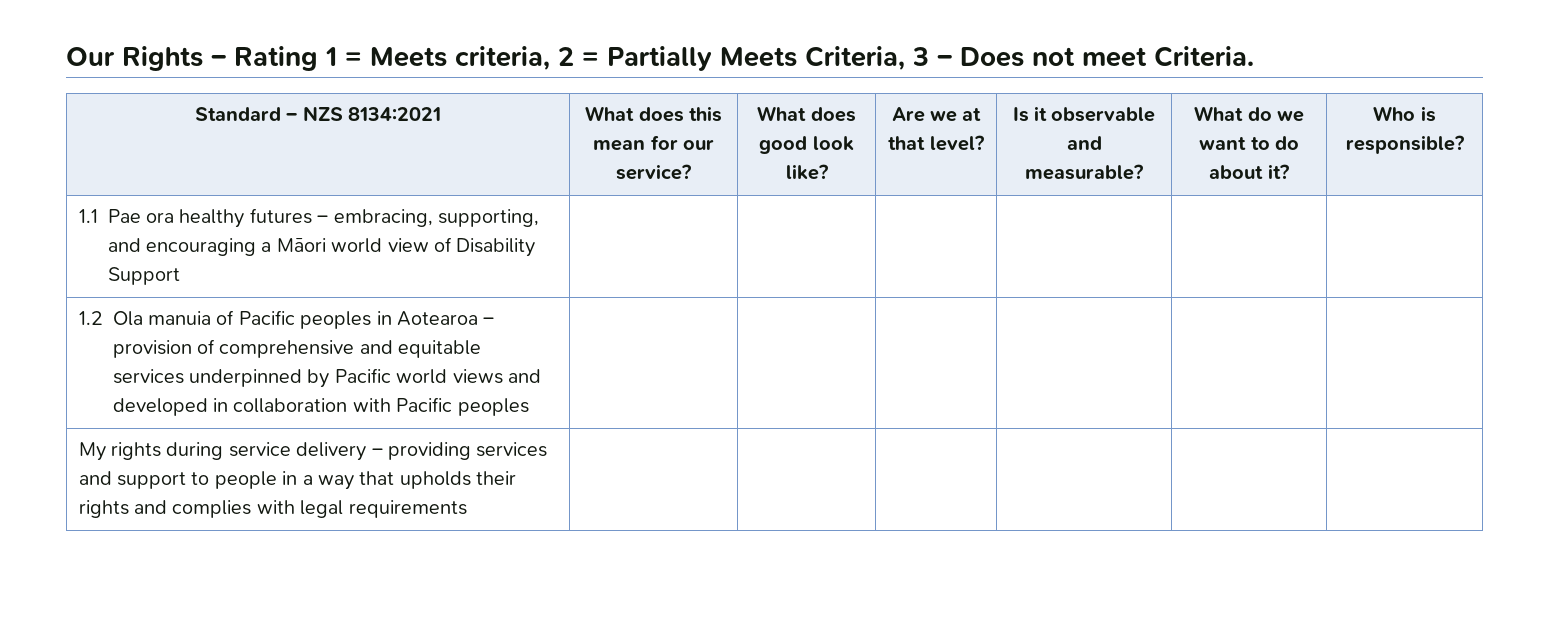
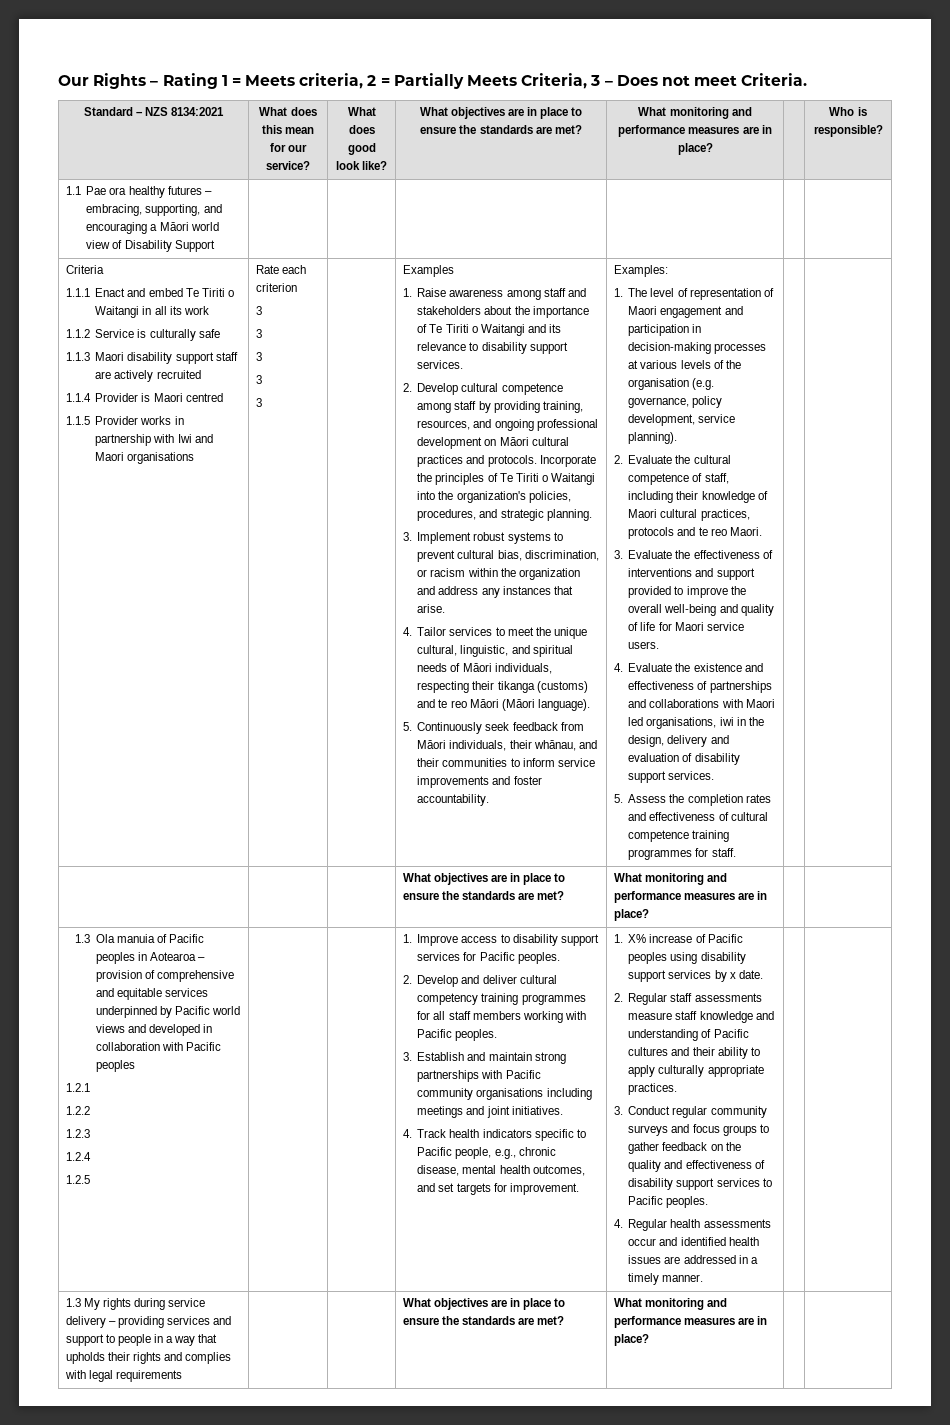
[891,107,982,122] [888,135,985,151] [1012,106,1156,122] [1066,136,1102,150] [1025,164,1144,180] [1194,106,1304,122] [1199,136,1299,150] [1209,164,1290,179] Are we at that level? | Is it observable and measurable? | What do we want to do about it? -> [419,107,583,119] [420,125,582,134] [638,107,752,119] [618,125,772,137] [677,143,713,155] What objectives are in place to ensure the standards are met? | What monitoring and performance measures are in place? |
[78,311,103,325] 1.2 -> [65,265,104,274] [65,288,234,297] [95,306,209,318] [65,329,220,341] [65,352,238,364] [95,370,201,382] [65,393,223,402] [65,416,184,425] [95,434,213,446] [95,452,195,464] [255,265,306,274] [255,283,297,292] [255,306,262,315] [255,329,262,338] [255,352,262,361] [255,375,262,384] [255,398,262,407] [402,265,454,277] [402,288,586,300] [417,306,589,318] [417,324,562,336] [417,342,568,354] [417,360,464,369] [402,383,563,395] [417,401,583,413] [417,419,598,431] [417,437,569,449] [417,455,596,467] [417,473,596,485] [417,491,571,503] [417,509,592,521] [402,532,563,544] [417,550,599,562] [417,568,580,580] [417,586,573,598] [417,604,446,613] [402,627,587,639] [417,645,573,657] [417,663,552,674] [417,681,588,693] [417,699,590,711] [402,722,584,734] [417,740,597,751] [417,758,595,767] [417,776,542,788] [417,794,490,806] [613,265,668,277] [613,288,774,300] [628,306,743,318] [628,324,702,336] [628,342,767,354] [628,360,741,369] [628,378,715,390] [628,396,723,408] [628,414,736,426] [628,432,678,444] [613,455,731,464] [628,473,729,485] [628,491,768,503] [628,509,750,521] [628,527,762,539] [613,550,773,559] [628,568,755,580] [628,586,746,598] [628,604,774,616] [628,622,744,631] [628,641,660,649] [613,663,763,672] [628,681,772,693] [628,699,775,708] [628,717,764,729] [628,735,729,747] [628,753,740,765] [628,771,715,783] [613,794,771,806] [628,812,768,821] [628,830,730,842] [628,848,736,860] [402,873,566,885] [402,891,565,900] [613,873,727,885] [613,891,767,903] [613,909,649,921] [75,934,91,943] Criteria // 1.1.1 Enact and embed Te Tiriti o Waitangi in all its work // 1.1.2 Service is culturally safe // 1.1.3 Maori disability support staff are actively recruited // 1.1.4 Provider is Maori centred // 1.1.5 Provider works in partnership with Iwi and Maori organisations | Rate each criterion // 3 // 3 // 3 // 3 // 3 | | Examples // 1. Raise awareness among staff and stakeholders about the importance of Te Tiriti o Waitangi and its relevance to disability support services. // 2. Develop cultural competence among staff by providing training, resources, and ongoing professional development on Māori cultural practices and protocols. Incorporate the principles of Te Tiriti o Waitangi into the organization's policies, procedures, and strategic planning. // 3. Implement robust systems to prevent cultural bias, discrimination, or racism within the organization and address any instances that arise. // 4. Tailor services to meet the unique cultural, linguistic, and spiritual needs of Māori individuals, respecting their tikanga (customs) and te reo Māori (Māori language). // 5. Continuously seek feedback from Māori individuals, their whānau, and their communities to inform service improvements and foster accountability. | Examples: // 1. The level of representation of Maori engagement and participation in decision-making processes at various levels of the organisation (e.g. governance, policy development, service planning). // 2. Evaluate the cultural competence of staff, including their knowledge of Maori cultural practices, protocols and te reo Maori. // 3. Evaluate the effectiveness of interventions and support provided to improve the overall well-being and quality of life for Maori service users. // 4. Evaluate the existence and effectiveness of partnerships and collaborations with Maori led organisations, iwi in the design, delivery and evaluation of disability support services. // 5. Assess the completion rates and effectiveness of cultural competence training programmes for staff. | | // | | | What objectives are in place to ensure the standards are met? | What monitoring and performance measures are in place? | | // 1.3
(529, 407) | | | | | | // -> [65,1083,90,1092] [65,1106,90,1115] [65,1129,90,1138] [65,1152,91,1161] [65,1175,90,1184] [402,934,599,946] [417,952,560,964] [402,975,557,987] [417,993,586,1005] [417,1011,586,1023] [417,1029,498,1041] [402,1052,566,1064] [417,1070,541,1082] [417,1088,592,1100] [417,1106,563,1118] [402,1129,586,1141] [417,1147,556,1159] [417,1165,585,1176] [417,1183,579,1195] [613,934,743,943] [628,952,746,964] [628,970,763,982] [613,993,762,1005] [628,1011,774,1023] [628,1029,749,1041] [628,1047,760,1059] [628,1065,764,1077] [628,1083,678,1095] [613,1106,767,1118] [628,1124,769,1136] [628,1142,741,1154] [628,1160,765,1172] [628,1178,772,1190] [628,1196,709,1208] [613,1219,771,1231] [628,1237,759,1246] [628,1255,758,1264] [628,1273,704,1285] [65,1298,81,1307] // 1.2.1 // 1.2.2 // 1.2.3 // 1.2.4 // 1.2.5 | | | 1. Improve access to disability support services for Pacific peoples. // 2. Develop and deliver cultural competency training programmes for all staff members working with Pacific peoples. // 3. Establish and maintain strong partnerships with Pacific community organisations including meetings and joint initiatives. // 4. Track health indicators specific to Pacific people, e.g., chronic disease, mental health outcomes, and set targets for improvement. | 1. X% increase of Pacific peoples using disability support services by x date. // 2. Regular staff assessments measure staff knowledge and understanding of Pacific cultures and their ability to apply culturally appropriate practices. // 3. Conduct regular community surveys and focus groups to gather feedback on the quality and effectiveness of disability support services to Pacific peoples. // 4. Regular health assessments occur and identified health issues are addressed in a timely manner. | | // 1.3
(467, 509) | -> [402,1298,566,1310] [402,1316,565,1325] [613,1298,727,1310] [613,1316,767,1328] [613,1334,649,1346] What objectives are in place to ensure the standards are met? | What monitoring and performance measures are in place?

